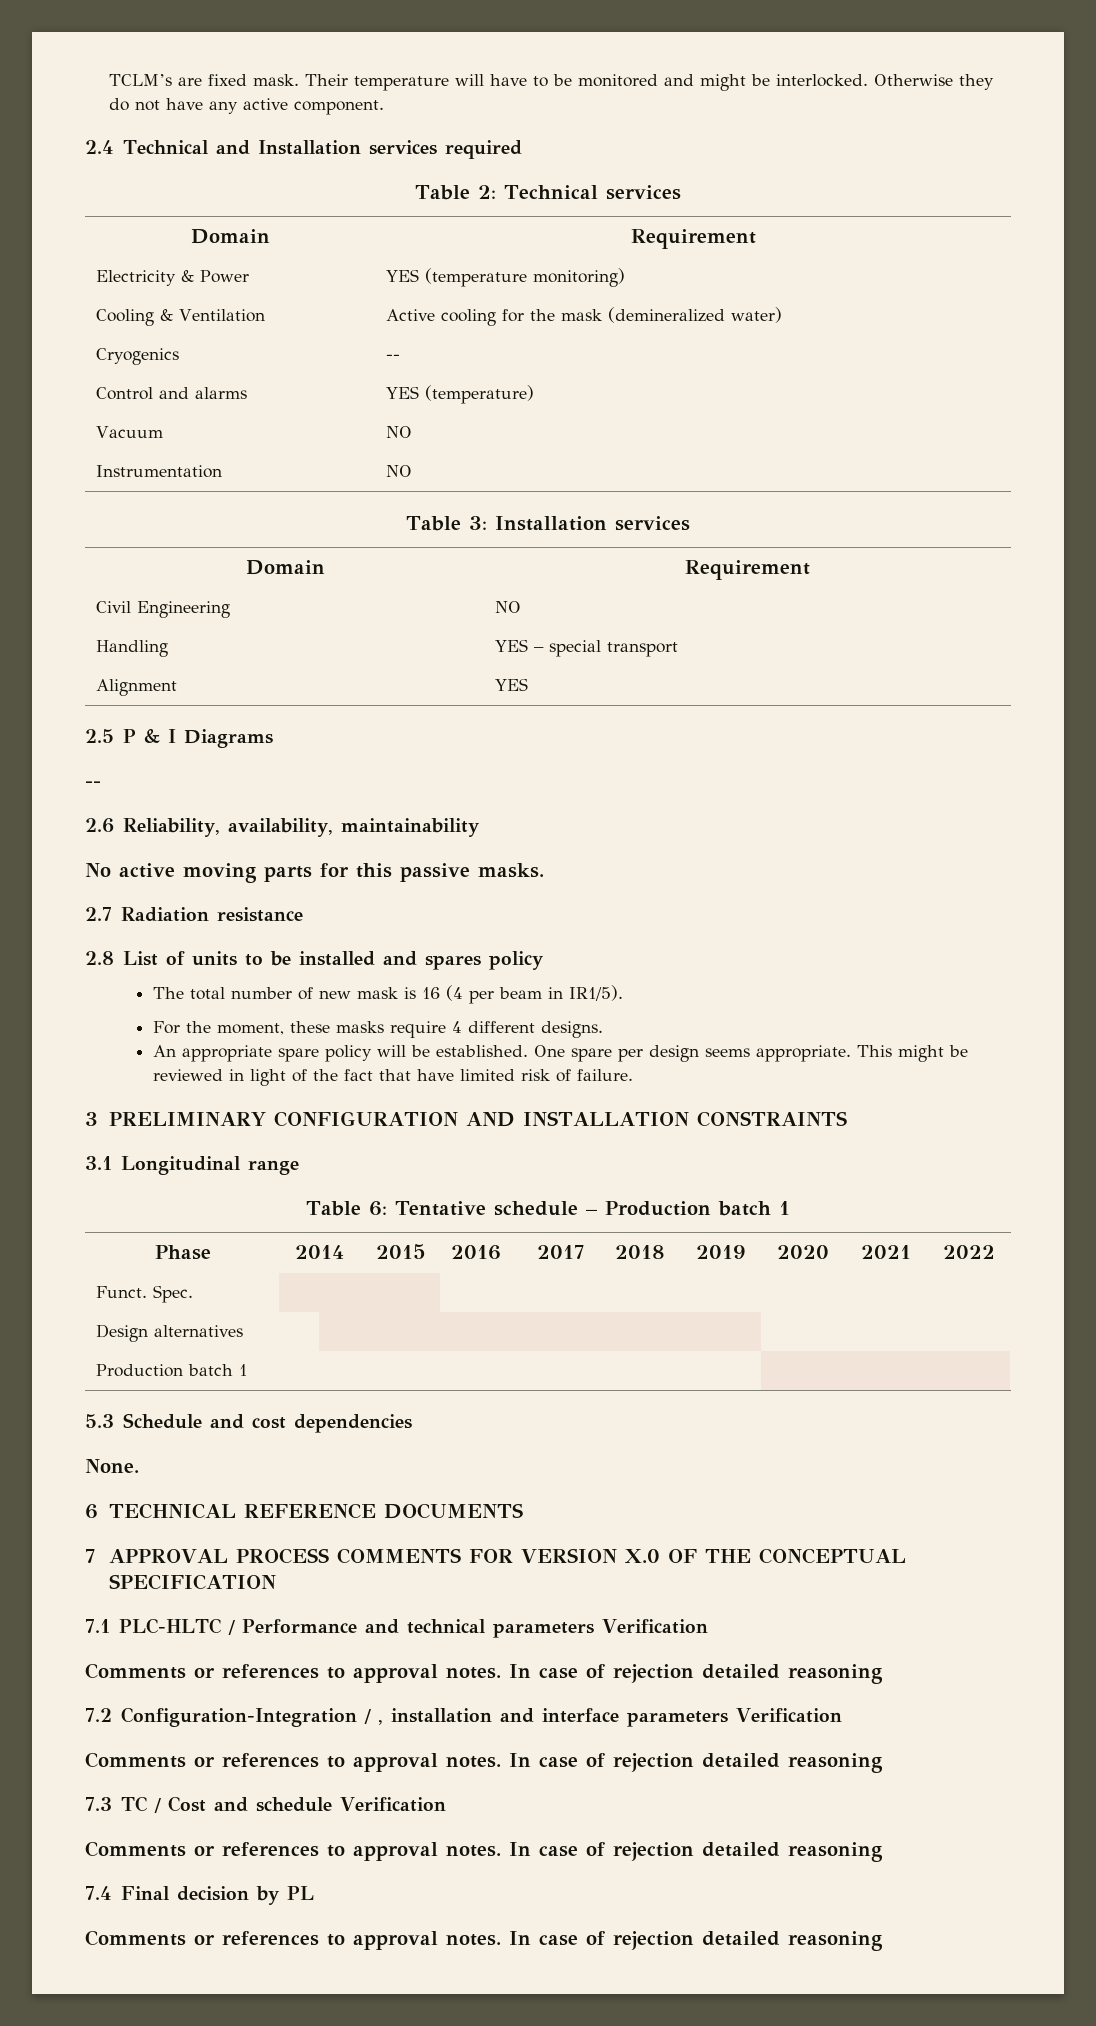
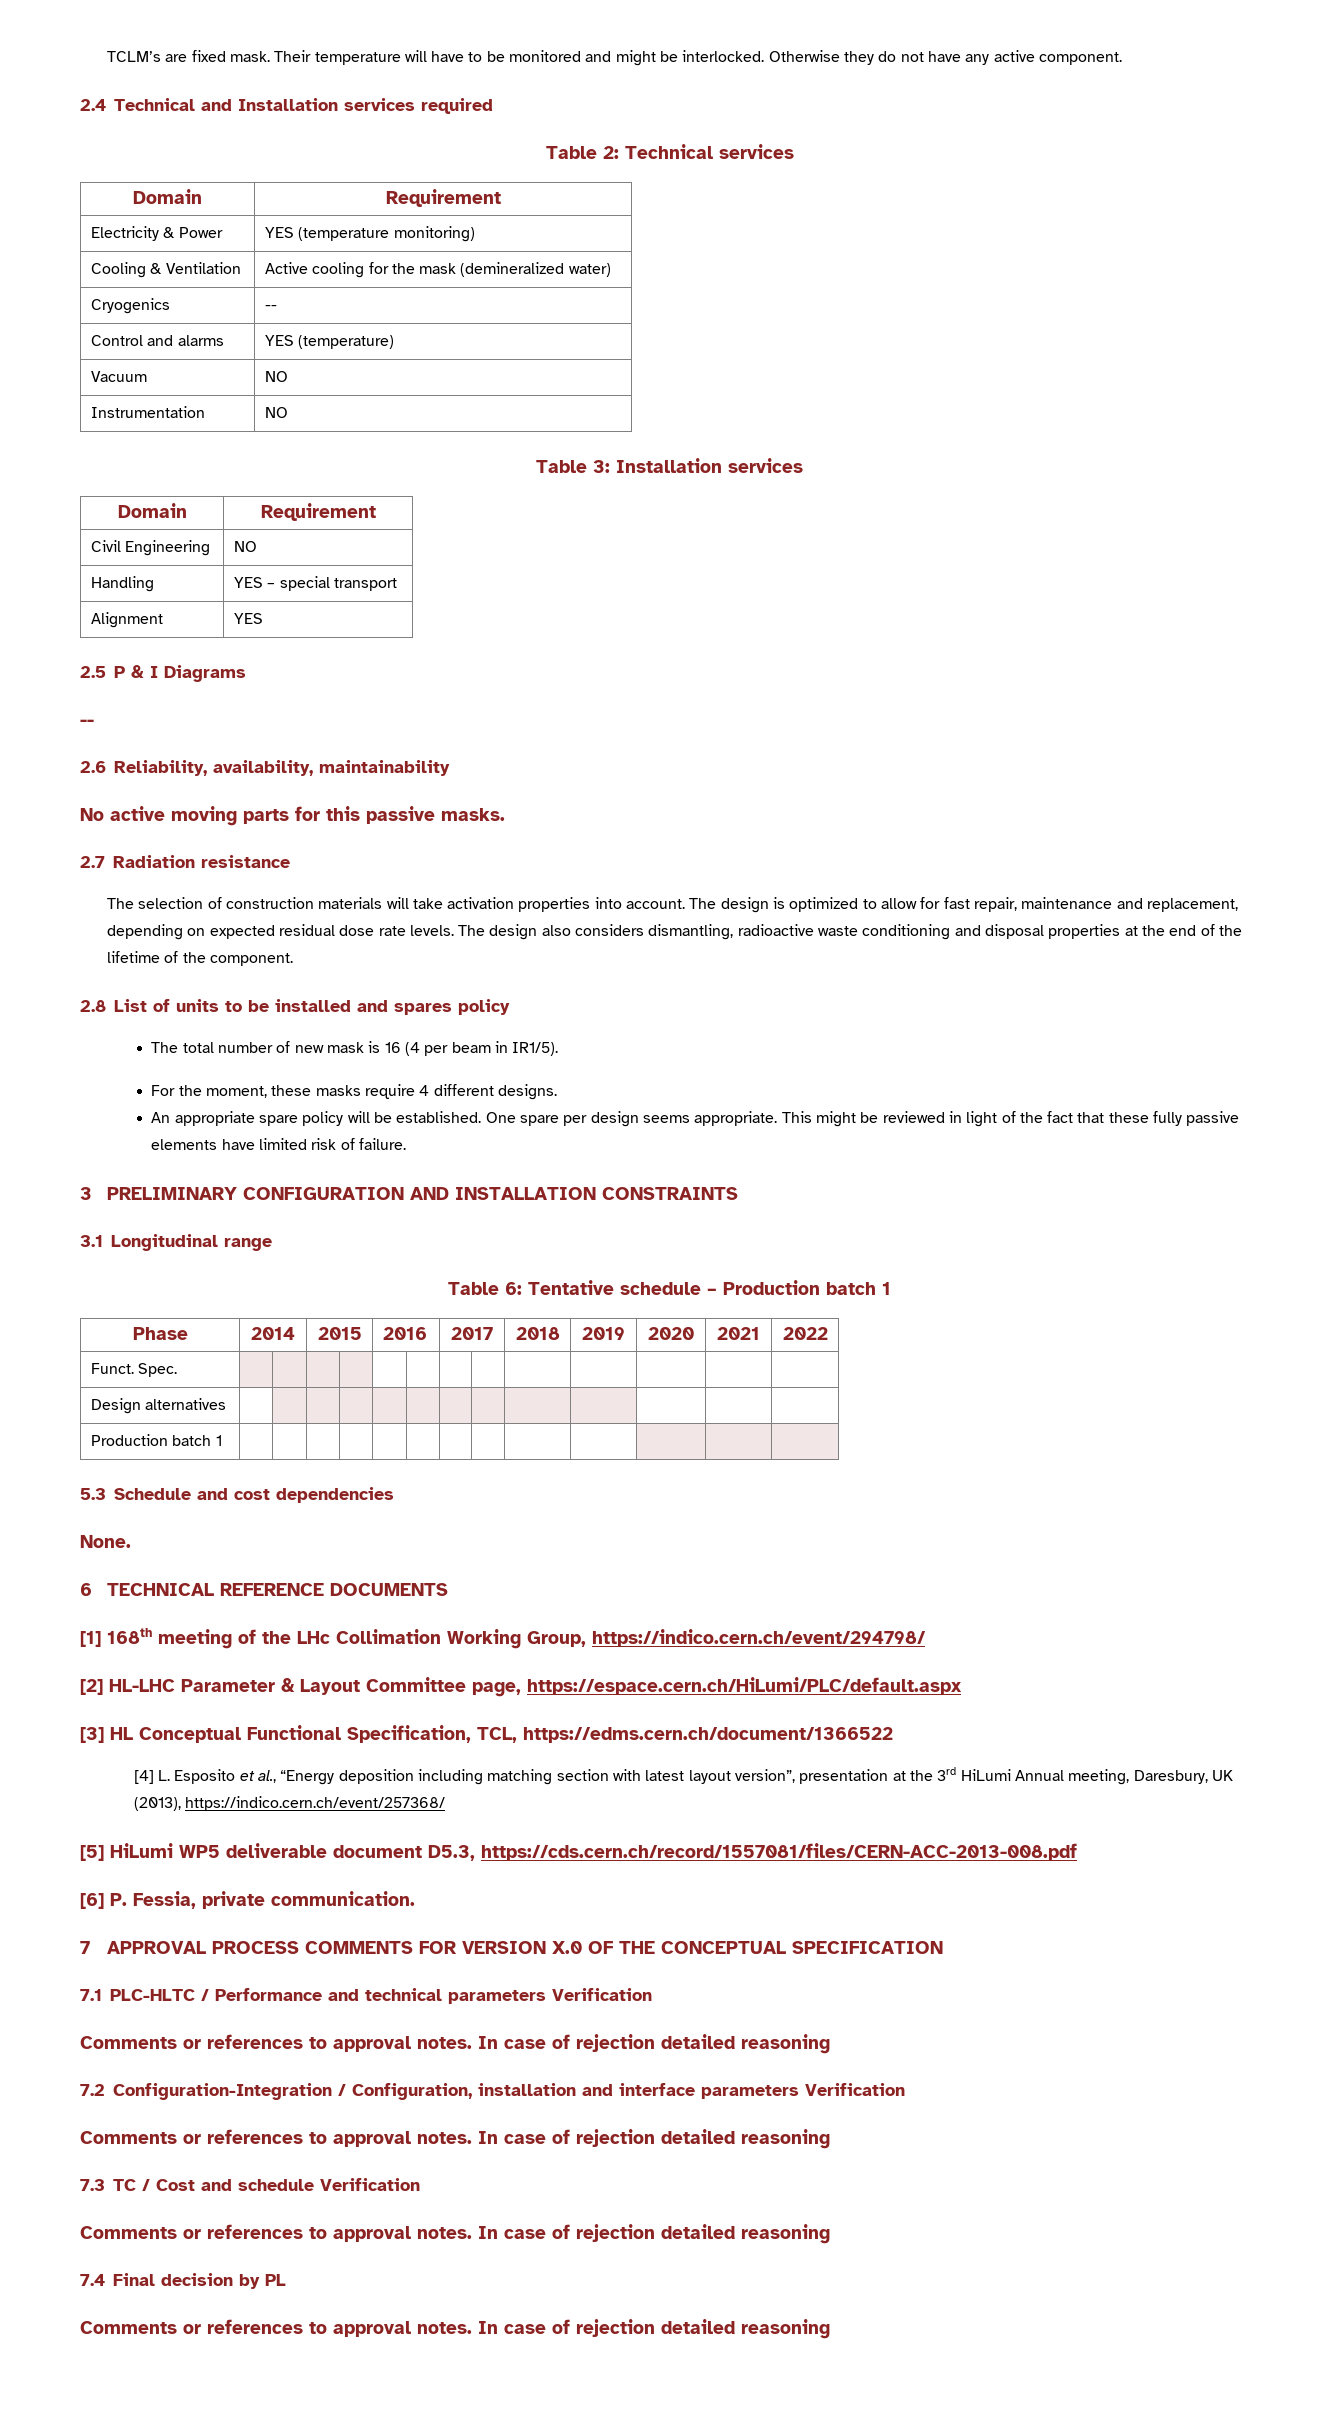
(303, 914) none -> [106,897,1238,913] [106,924,1242,940] [106,951,293,966] // The selection of construction materials will take activation properties into account. The design is optimized to allow for fast repair, maintenance and replacement, depending on expected residual dose rate levels. The design also considers dismantling, radioactive waste conditioning and disposal properties at the end of the lifetime of the component.
(411, 1075) none -> [1108,1111,1240,1126] [151,1139,218,1150] these fully passive elements
(524, 1511) none -> [80,1628,926,1649] [80,1677,962,1697] [80,1725,893,1743] [133,1767,1233,1785] [133,1796,446,1811] [80,1843,1077,1861] [80,1891,415,1909] // [1] 168th meeting of the LHc Collimation Working Group, https://indico.cern.ch/event/294798/ // [2] HL-LHC Parameter & Layout Committee page, https://espace.cern.ch/HiLumi/PLC/default.aspx // [3] HL Conceptual Functional Specification, TCL, https://edms.cern.ch/document/1366522 // [4] L. Esposito et al., “Energy deposition including matching section with latest layout version”, presentation at the 3rd HiLumi Annual meeting, Daresbury, UK (2013), https://indico.cern.ch/event/257368/ // [5] HiLumi WP5 deliverable document D5.3, https://cds.cern.ch/record/1557081/files/CERN-ACC-2013-008.pdf // [6] P. Fessia, private communication.
[377,1720,383,1725] , -> [352,2083,472,2100] Configuration,

